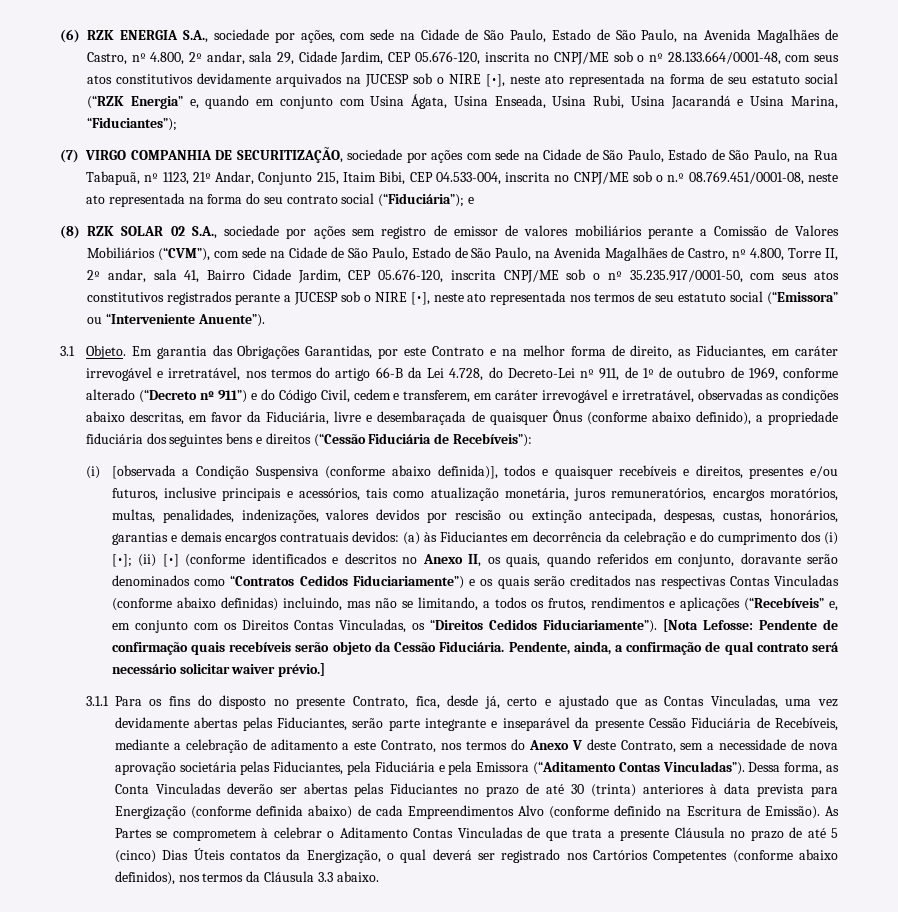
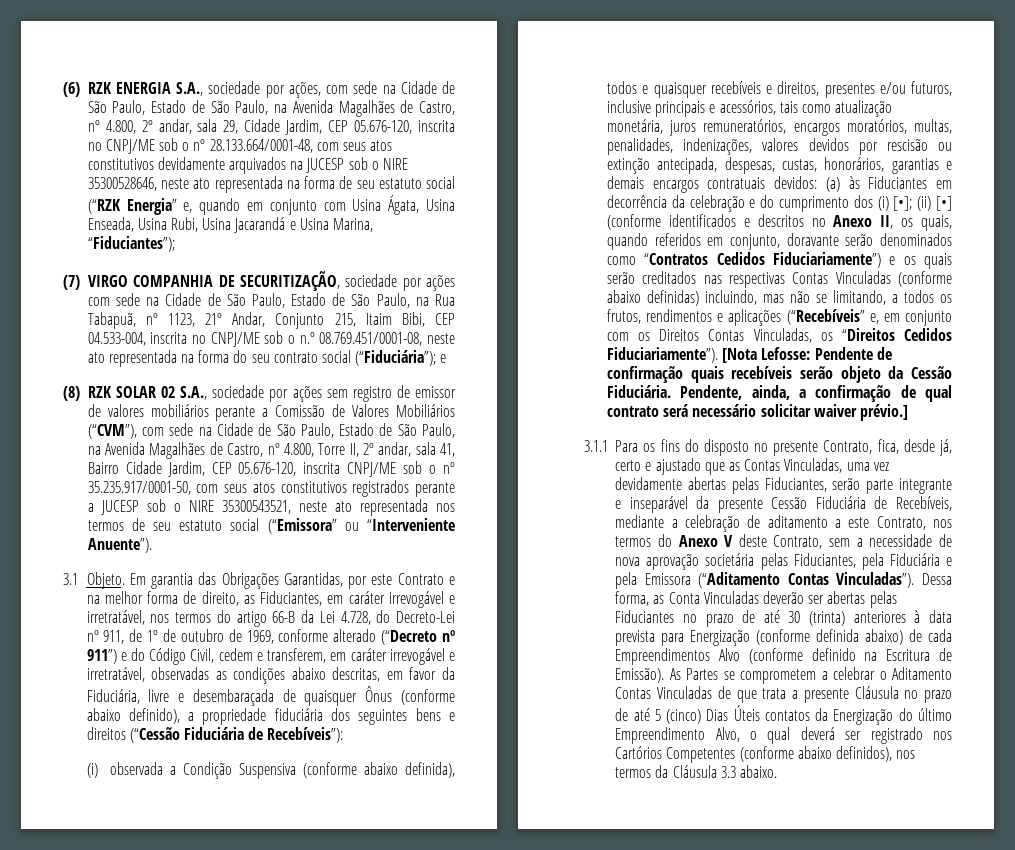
[486,74,505,87] [•], -> [87,177,157,191] 35300528646,
[410,292,430,305] [•], -> [221,500,291,514] 35300543521,
[111,465,176,479] [observada -> [109,762,163,775] observada
[437,465,498,479] definida)], -> [405,762,455,778] definida),
[261,828,269,838] à -> [821,671,828,680] a
[306,850,381,863] Energização, -> [833,708,952,725] [615,727,740,744] Energização do último Empreendimento Alvo,

